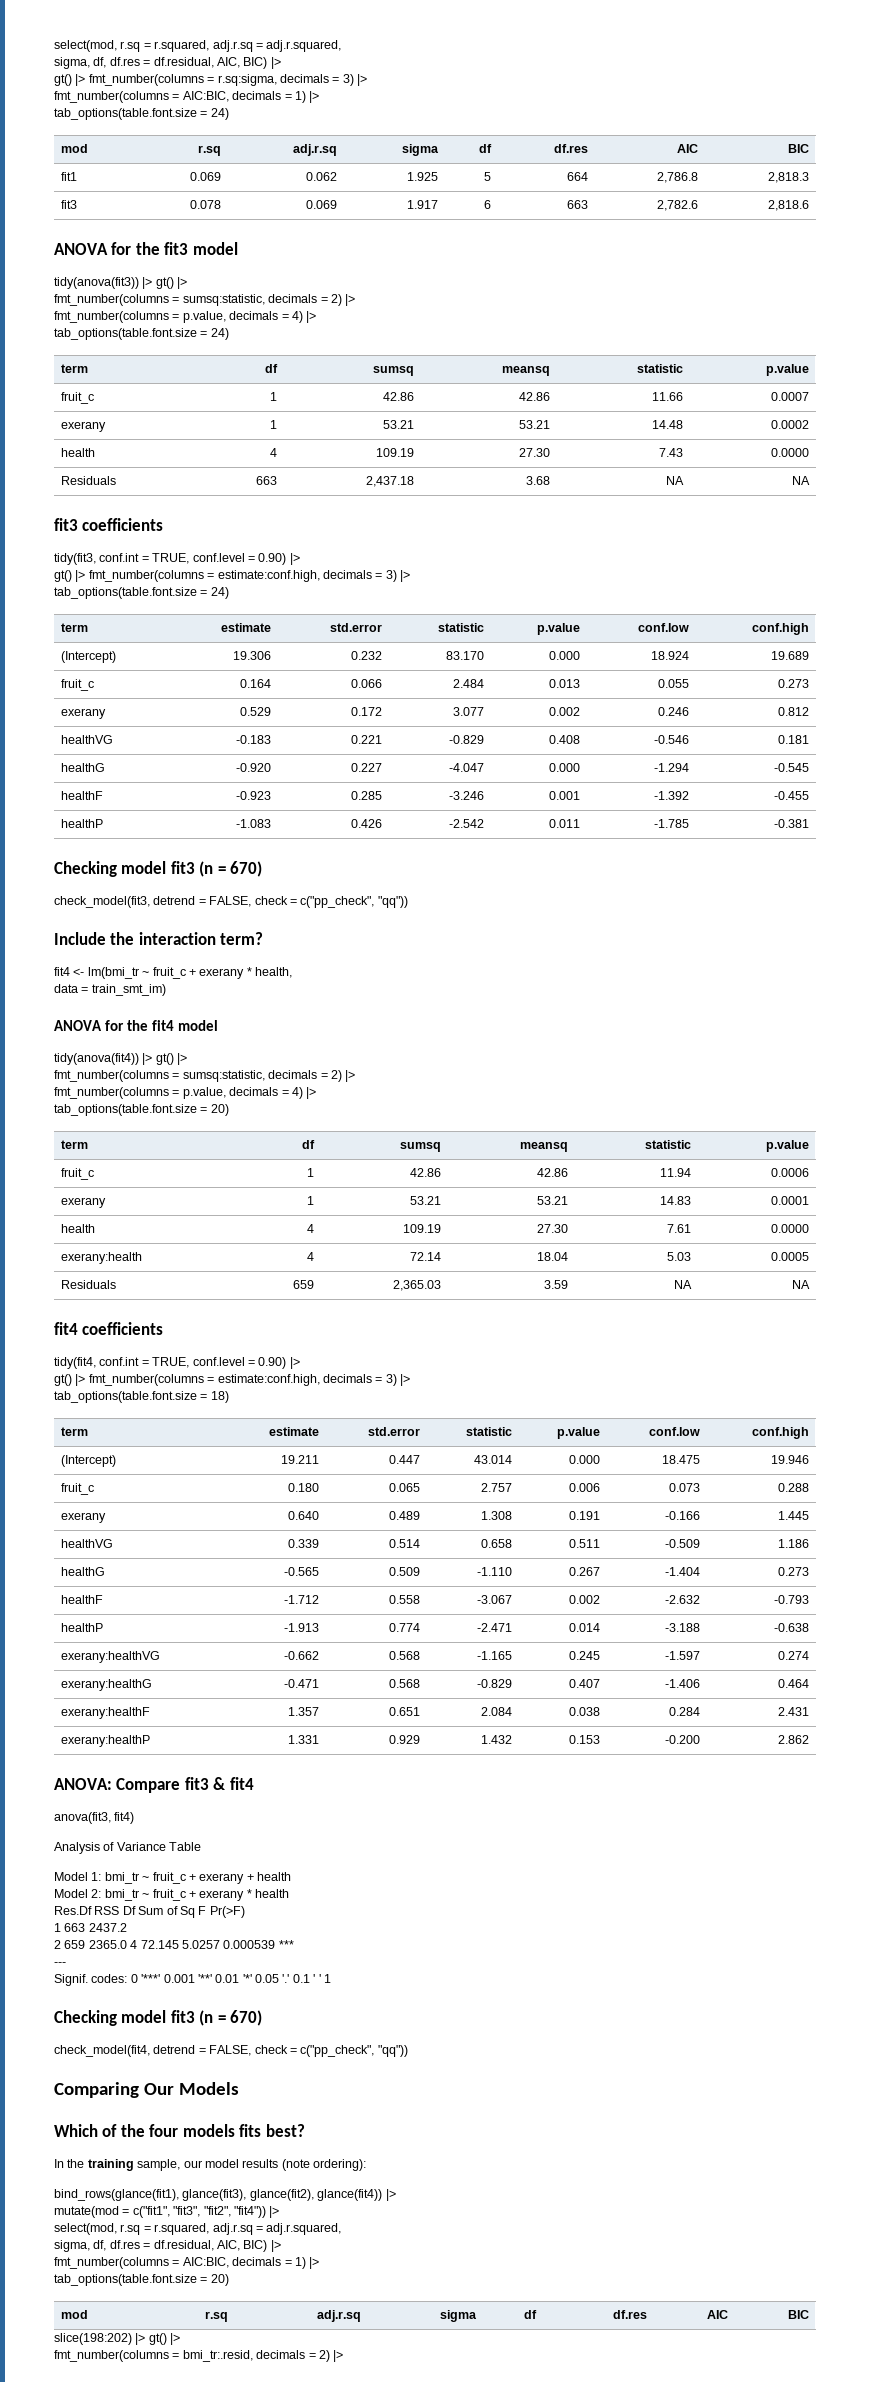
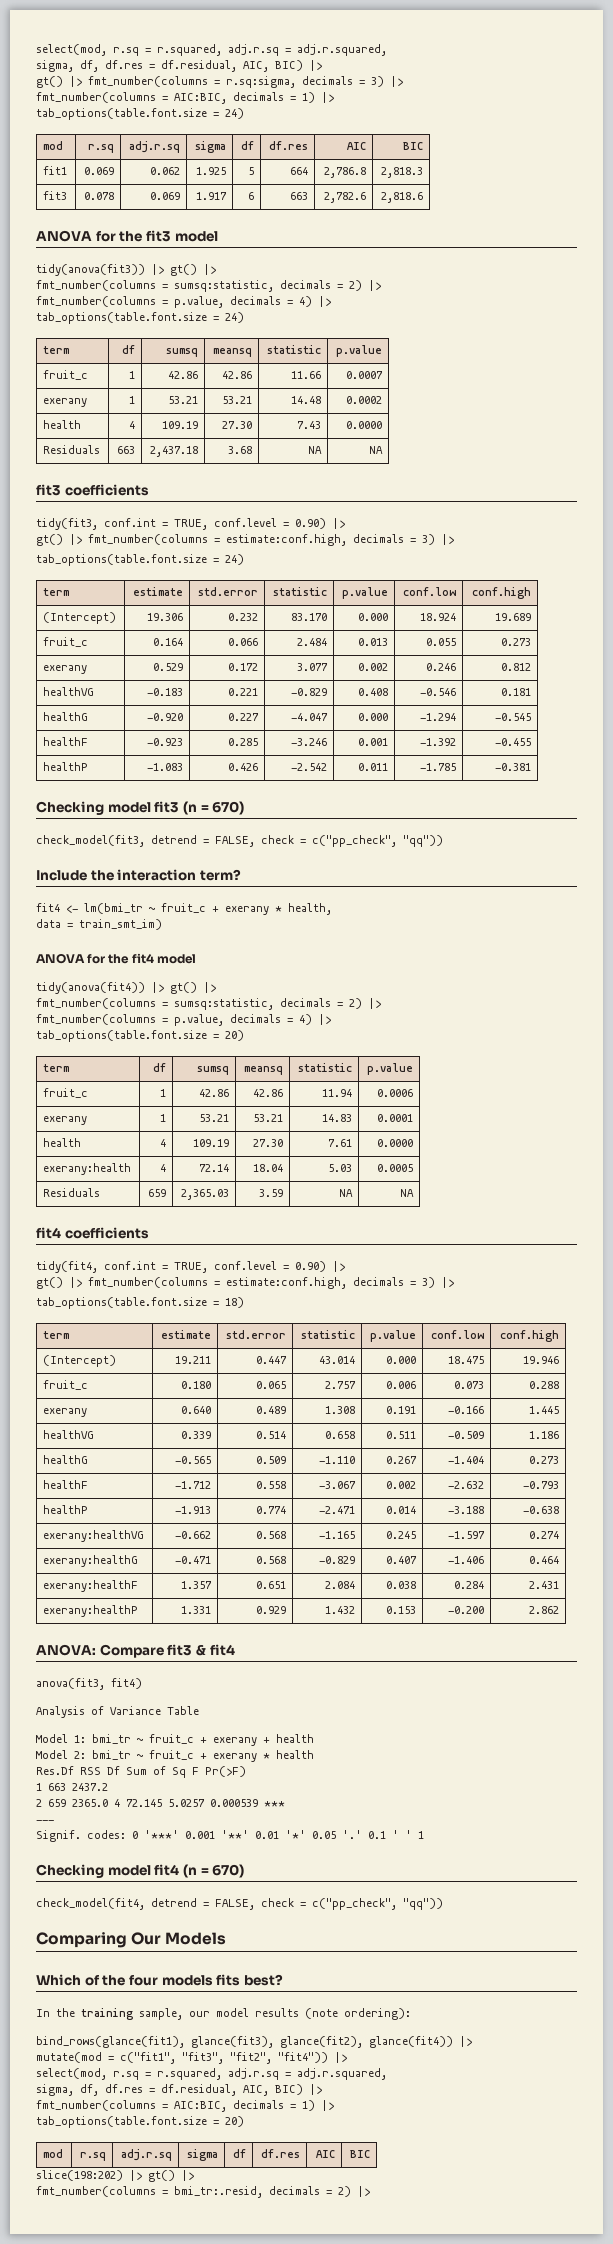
[170,2010,195,2023] fit3 -> [154,1864,180,1876] fit4

